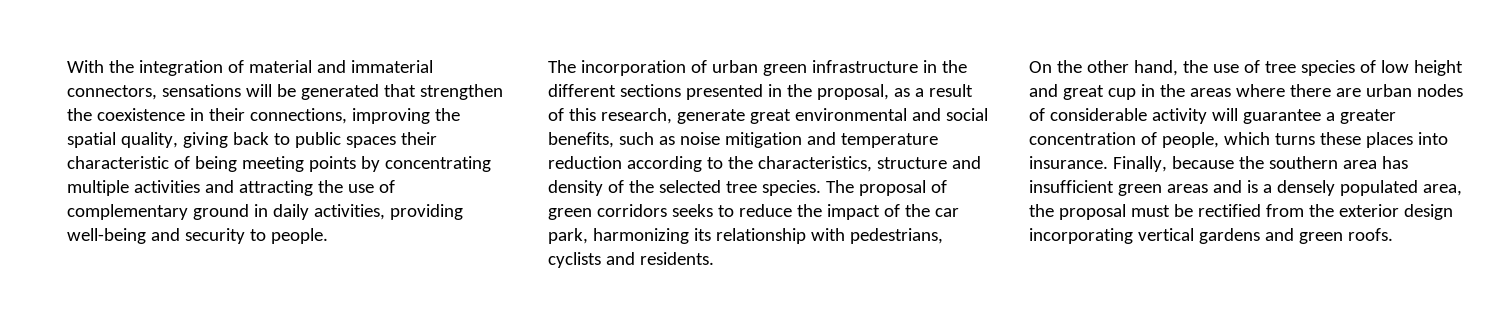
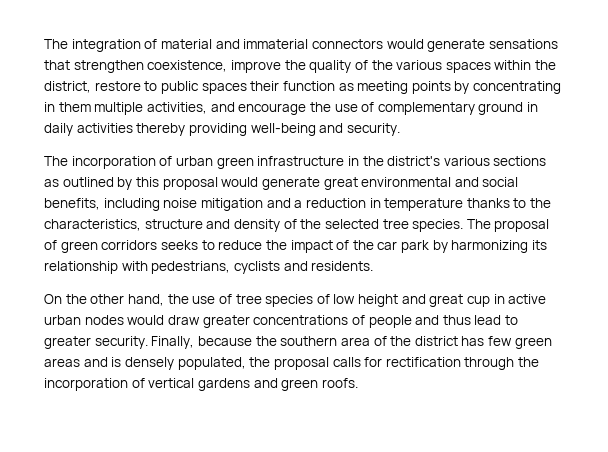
[67,60,134,73] With the -> [44,39,68,49] The
[67,84,503,100] [67,108,460,124] [67,132,269,148] connectors, sensations will be generated that strengthen the coexistence in their connections, improving the spatial quality, giving back -> [311,39,558,52] [44,60,557,73] [44,81,141,93] connectors would generate sensations that strengthen coexistence, improve the quality of the various spaces within the district, restore
[67,156,237,172] characteristic of being -> [282,81,354,91] function as
[67,180,313,196] multiple activities and attracting -> [44,102,307,115] in them multiple activities, and encourage
[313,204,385,220] activities, -> [76,123,186,136] activities thereby
[184,228,328,244] security to people. -> [346,123,400,136] security.
[548,84,973,100] [548,108,672,124] different sections presented in the proposal, as a result of this research, -> [387,156,547,166] [44,177,259,190] district's various sections as outlined by this proposal would
[618,132,675,145] such as -> [103,198,160,211] including
[840,133,938,148] [548,156,702,172] temperature reduction according -> [294,198,510,211] a reduction in temperature thanks
[548,228,588,244] park, -> [401,240,448,253] park by
[1159,84,1463,97] [1029,108,1396,124] [1029,132,1448,148] [1029,156,1108,169] the areas where there are urban nodes of considerable activity will guarantee a greater concentration of people, which turns these places into insurance. -> [508,294,547,304] [44,315,519,328] [44,336,148,349] active urban nodes would draw greater concentrations of people and thus lead to greater security.
[1381,156,1408,169] [1029,180,1462,196] [1029,204,1453,220] [1029,228,1133,244] has insufficient green areas and is a densely populated area, the proposal must be rectified from the exterior design incorporating -> [373,336,552,349] [44,357,540,370] [44,378,145,391] of the district has few green areas and is densely populated, the proposal calls for rectification through the incorporation of

